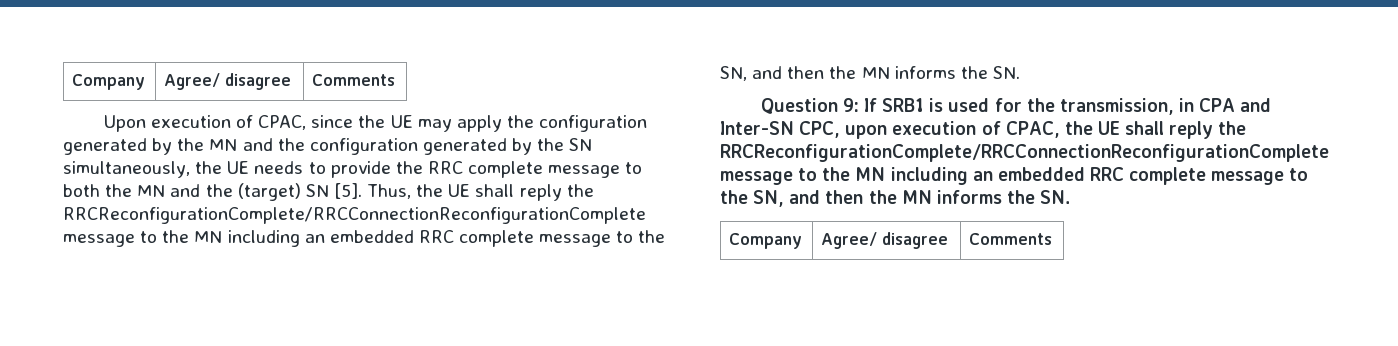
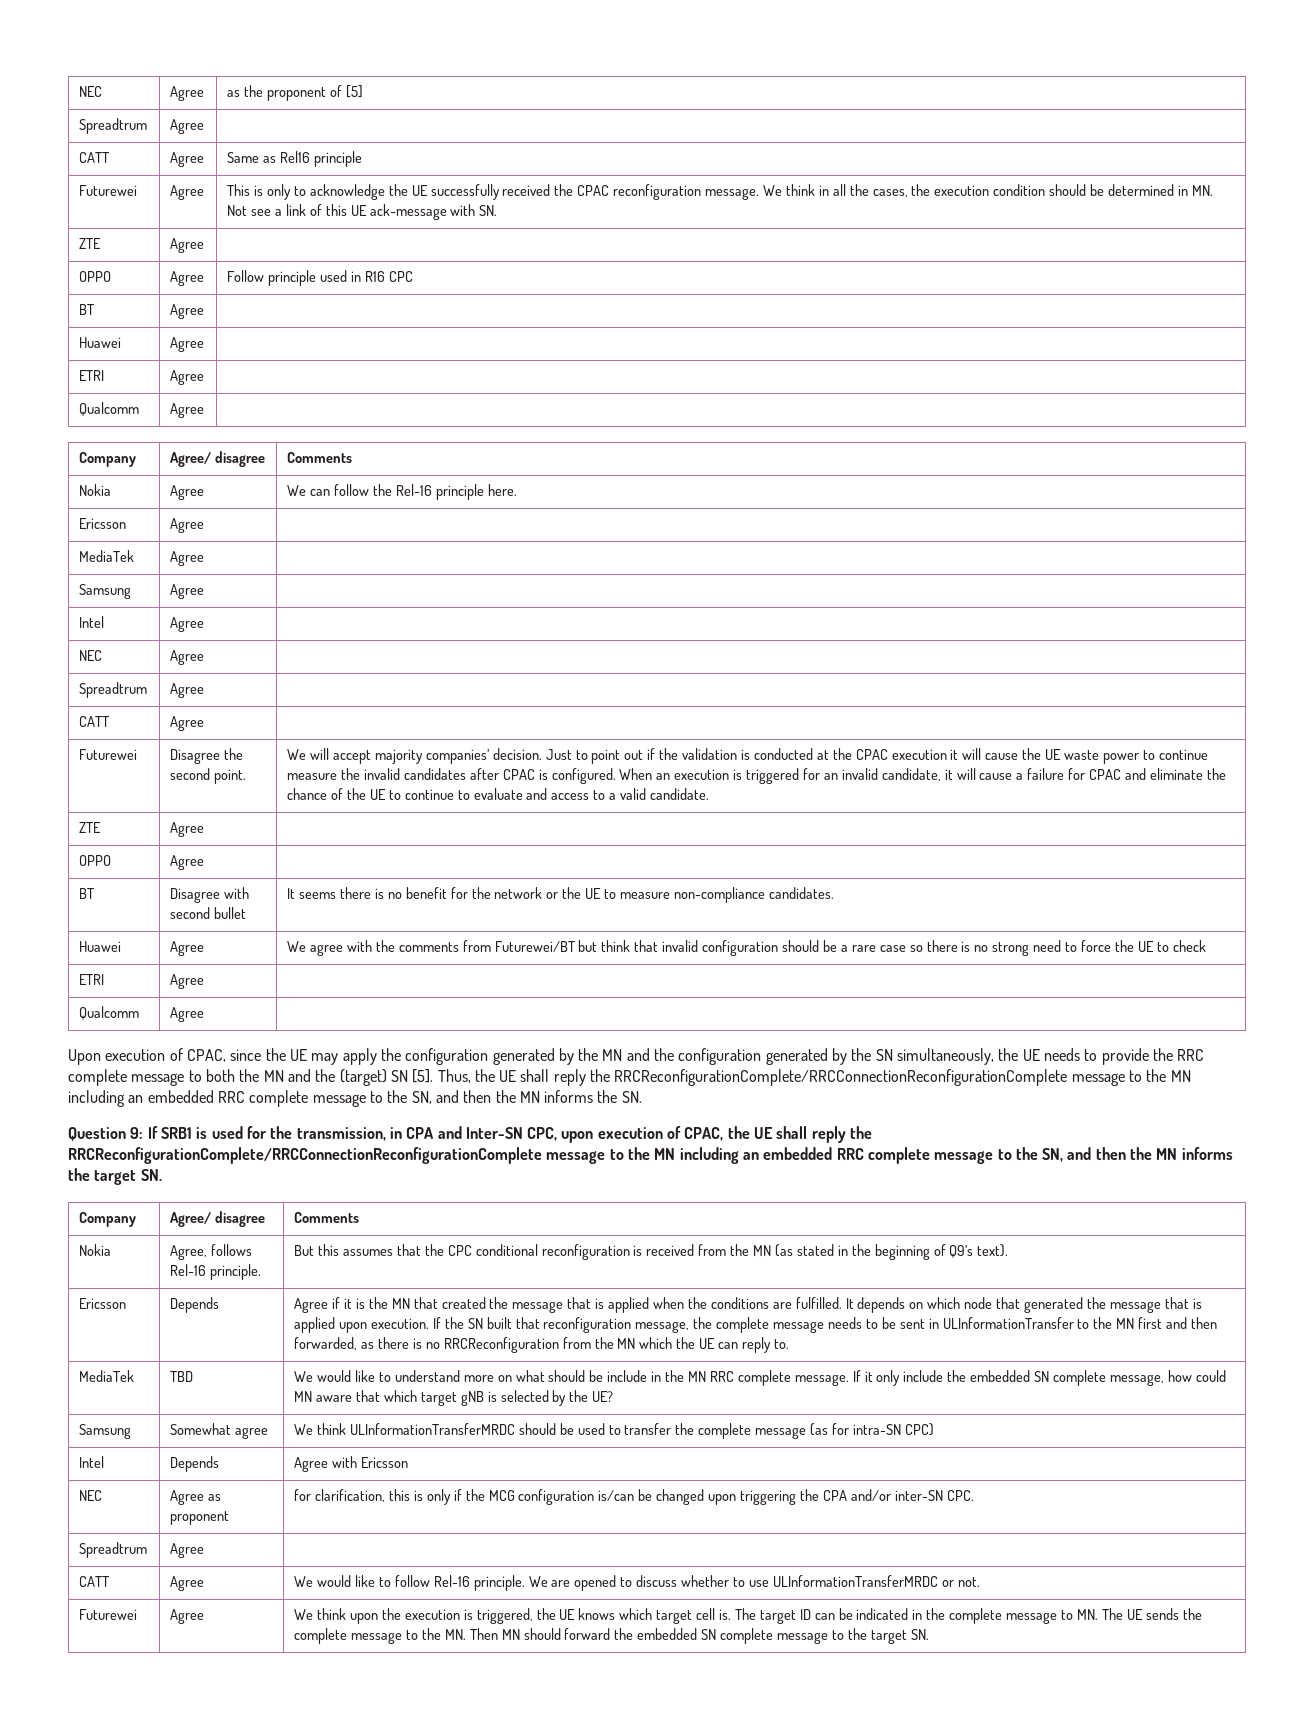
[72,74,146,90] [164,73,292,90] [312,74,396,86] Company | Agree/ disagree | Comments -> [79,86,103,97] [170,86,205,101] [227,85,363,101] [79,118,148,134] [170,119,205,134] [79,152,110,163] [170,152,205,167] [227,151,362,167] [79,185,138,196] [170,185,205,200] [227,184,1213,200] [227,204,498,220] [79,238,102,249] [170,238,205,253] [79,271,112,282] [170,271,205,286] [227,270,413,286] [79,304,95,315] [170,304,205,319] [79,337,122,348] [170,337,205,352] [79,370,105,381] [170,370,205,385] [79,402,140,416] [170,403,205,418] [79,452,137,467] [170,451,266,467] [287,452,353,463] [79,484,112,496] [170,485,205,500] [287,484,517,500] [79,518,127,529] [170,518,205,533] [79,550,135,562] [170,551,205,566] [79,584,132,599] [170,584,205,599] [79,616,105,628] [170,617,205,632] [79,650,103,661] [170,650,205,665] [79,682,148,698] [170,683,205,698] [79,716,110,727] [170,716,205,731] [79,749,138,760] [170,748,244,764] [170,768,247,784] [287,748,1208,764] [287,768,1226,784] [287,788,709,800] [79,822,102,833] [170,822,205,837] [79,855,112,866] [170,855,205,870] [79,888,95,899] [170,887,250,903] [170,907,247,919] [287,887,834,903] [79,941,122,952] [170,941,205,956] [287,940,1206,956] [79,974,105,985] [170,974,205,989] [79,1006,140,1020] [170,1007,205,1022] NEC | Agree | as the proponent of [5] // Spreadtrum | Agree | // CATT | Agree | Same as Rel16 principle // Futurewei | Agree | This is only to acknowledge the UE successfully received the CPAC reconfiguration message. We think in all the cases, the execution condition should be determined in MN. Not see a link of this UE ack-message with SN. // ZTE | Agree | // OPPO | Agree | Follow principle used in R16 CPC // BT | Agree | // Huawei | Agree | // ETRI | Agree | // Qualcomm | Agree | // Company | Agree/ disagree | Comments // Nokia | Agree | We can follow the Rel-16 principle here. // Ericsson | Agree | // MediaTek | Agree | // Samsung | Agree | // Intel | Agree | // NEC | Agree | // Spreadtrum | Agree | // CATT | Agree | // Futurewei | Disagree the second point. | We will accept majority companies’ decision. Just to point out if the validation is conducted at the CPAC execution it will cause the UE waste power to continue measure the invalid candidates after CPAC is configured. When an execution is triggered for an invalid candidate, it will cause a failure for CPAC and eliminate the chance of the UE to continue to evaluate and access to a valid candidate. // ZTE | Agree | // OPPO | Agree | // BT | Disagree with second bullet | It seems there is no benefit for the network or the UE to measure non-compliance candidates. // Huawei | Agree | We agree with the comments from Futurewei/BT but think that invalid configuration should be a rare case so there is no strong need to force the UE to check // ETRI | Agree | // Qualcomm | Agree |
(1035, 197) none -> [94,1170,137,1185] target
(1053, 239) none -> [79,1244,112,1256] [170,1244,253,1260] [170,1264,262,1280] [294,1244,1009,1260] [79,1298,127,1309] [170,1297,220,1313] [294,1297,1202,1313] [294,1317,1218,1333] [294,1337,789,1353] [79,1370,135,1382] [170,1371,194,1382] [294,1370,1226,1386] [294,1390,614,1406] [79,1424,132,1439] [170,1423,269,1439] [294,1423,934,1439] [79,1456,105,1468] [170,1456,220,1472] [294,1456,408,1472] [79,1490,103,1501] [170,1490,222,1505] [170,1511,230,1525] [294,1489,974,1505] [79,1542,148,1558] [170,1543,205,1558] [79,1576,110,1587] [170,1576,205,1591] [294,1575,980,1591] [79,1609,138,1620] [170,1609,205,1624] [294,1608,1202,1624] [294,1628,929,1644] // Nokia | Agree, follows Rel-16 principle. | But this assumes that the CPC conditional reconfiguration is received from the MN (as stated in the beginning of Q9’s text). // Ericsson | Depends | Agree if it is the MN that created the message that is applied when the conditions are fulfilled. It depends on which node that generated the message that is applied upon execution. If the SN built that reconfiguration message, the complete message needs to be sent in ULInformationTransfer to the MN first and then forwarded, as there is no RRCReconfiguration from the MN which the UE can reply to. // MediaTek | TBD | We would like to understand more on what should be include in the MN RRC complete message. If it only include the embedded SN complete message, how could MN aware that which target gNB is selected by the UE? // Samsung | Somewhat agree | We think ULInformationTransferMRDC should be used to transfer the complete message (as for intra-SN CPC) // Intel | Depends | Agree with Ericsson // NEC | Agree as proponent | for clarification, this is only if the MCG configuration is/can be changed upon triggering the CPA and/or inter-SN CPC. // Spreadtrum | Agree | // CATT | Agree | We would like to follow Rel-16 principle. We are opened to discuss whether to use ULInformationTransferMRDC or not. // Futurewei | Agree | We think upon the execution is triggered, the UE knows which target cell is. The target ID can be indicated in the complete message to MN. The UE sends the complete message to the MN. Then MN should forward the embedded SN complete message to the target SN.

